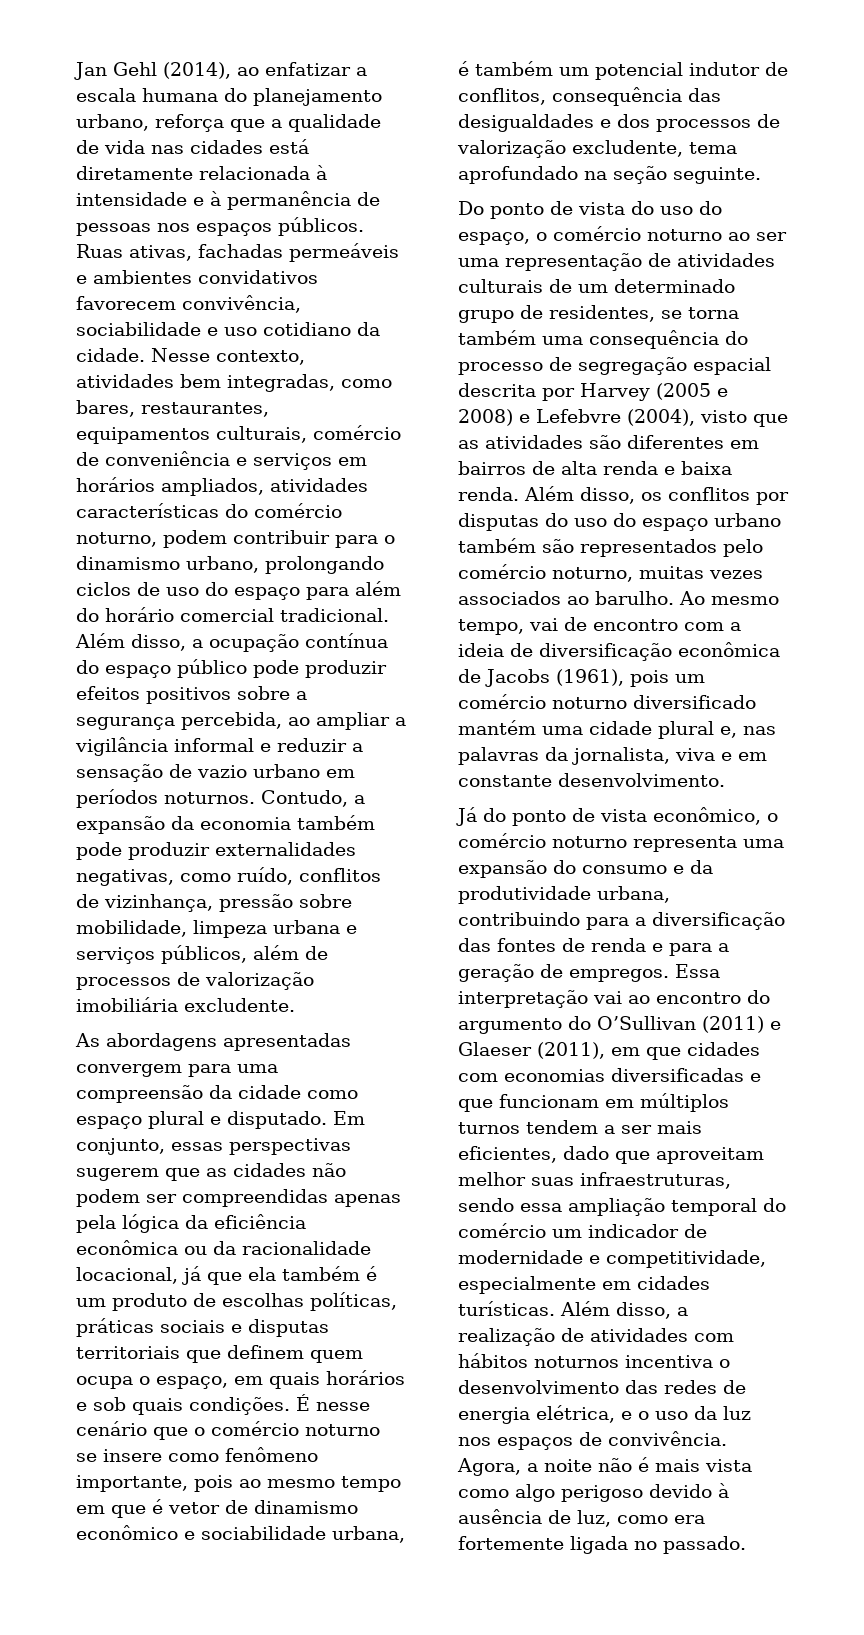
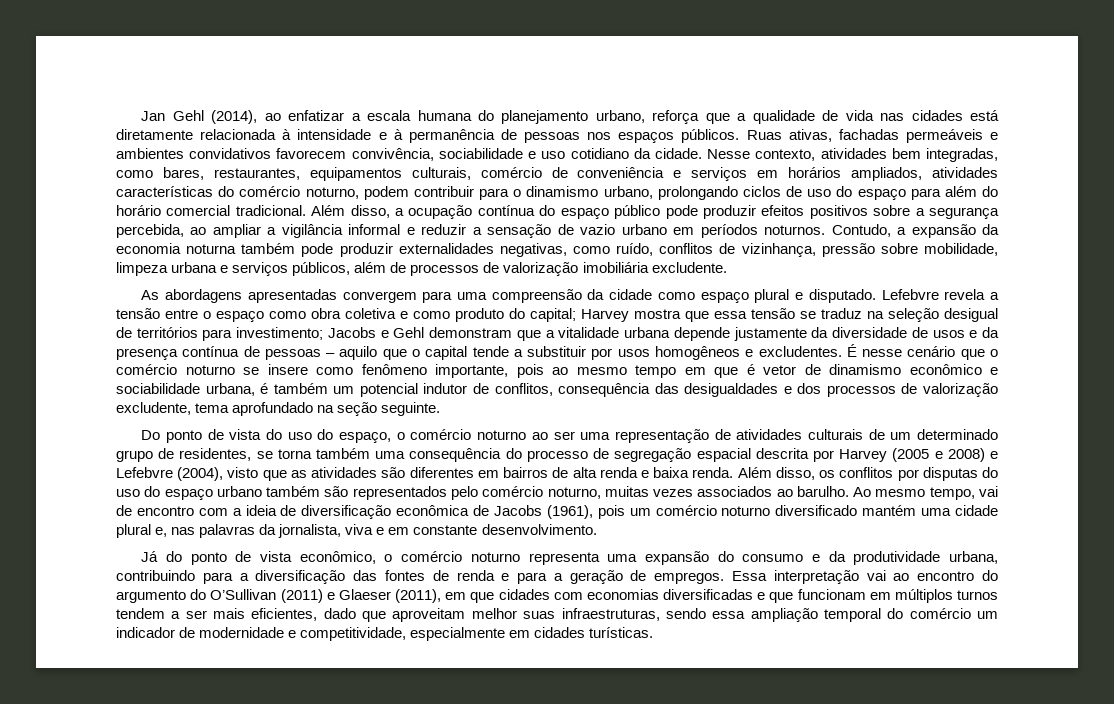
(291, 823) none -> [186,244,237,254] noturna
[333,1111,365,1125] [76,1138,351,1155] [76,1163,346,1181] [76,1189,401,1207] [76,1214,306,1233] [76,1240,371,1255] [76,1266,377,1285] [76,1292,397,1311] [76,1318,329,1337] [76,1345,363,1363] [76,1370,405,1389] [76,1397,290,1415] Em conjunto, essas perspectivas sugerem que as cidades não podem ser compreendidas apenas pela lógica da eficiência econômica ou da racionalidade locacional, já que ela também é um produto de escolhas políticas, práticas sociais e disputas territoriais que definem quem ocupa o espaço, em quais horários e sob quais condições. -> [881,289,1000,300] [116,308,998,322] [116,327,999,341] [116,346,842,360] Lefebvre revela a tensão entre o espaço como obra coletiva e como produto do capital; Harvey mostra que essa tensão se traduz na seleção desigual de territórios para investimento; Jacobs e Gehl demonstram que a vitalidade urbana depende justamente da diversidade de usos e da presença contínua de pessoas – aquilo que o capital tende a substituir por usos homogêneos e excludentes.
[560,1301,688,1319] [458,1328,734,1346] [458,1353,730,1368] [458,1380,746,1394] [458,1405,751,1424] [458,1431,727,1450] [457,1457,752,1476] [458,1483,729,1502] [458,1509,705,1527] [458,1536,746,1554] Além disso, a realização de atividades com hábitos noturnos incentiva o desenvolvimento das redes de energia elétrica, e o uso da luz nos espaços de convivência. Agora, a noite não é mais vista como algo perigoso devido à ausência de luz, como era fortemente ligada no passado. -> (654, 632) none

